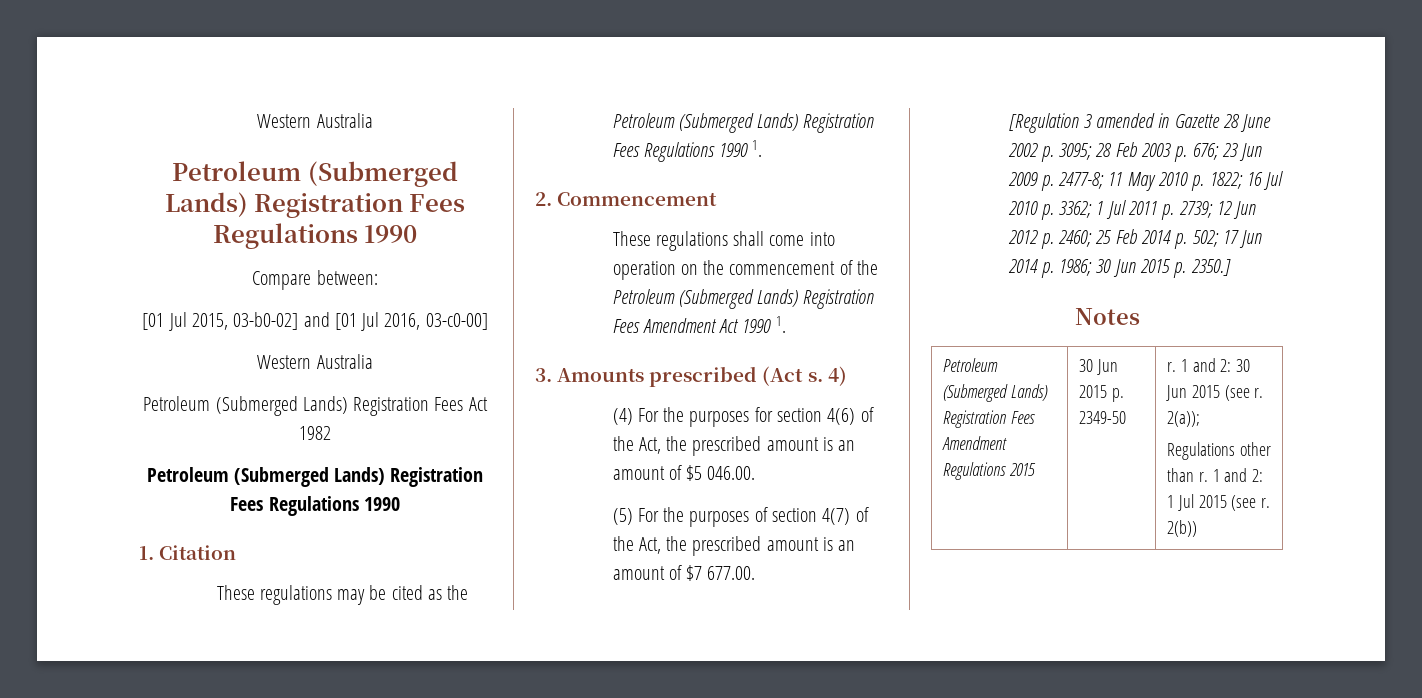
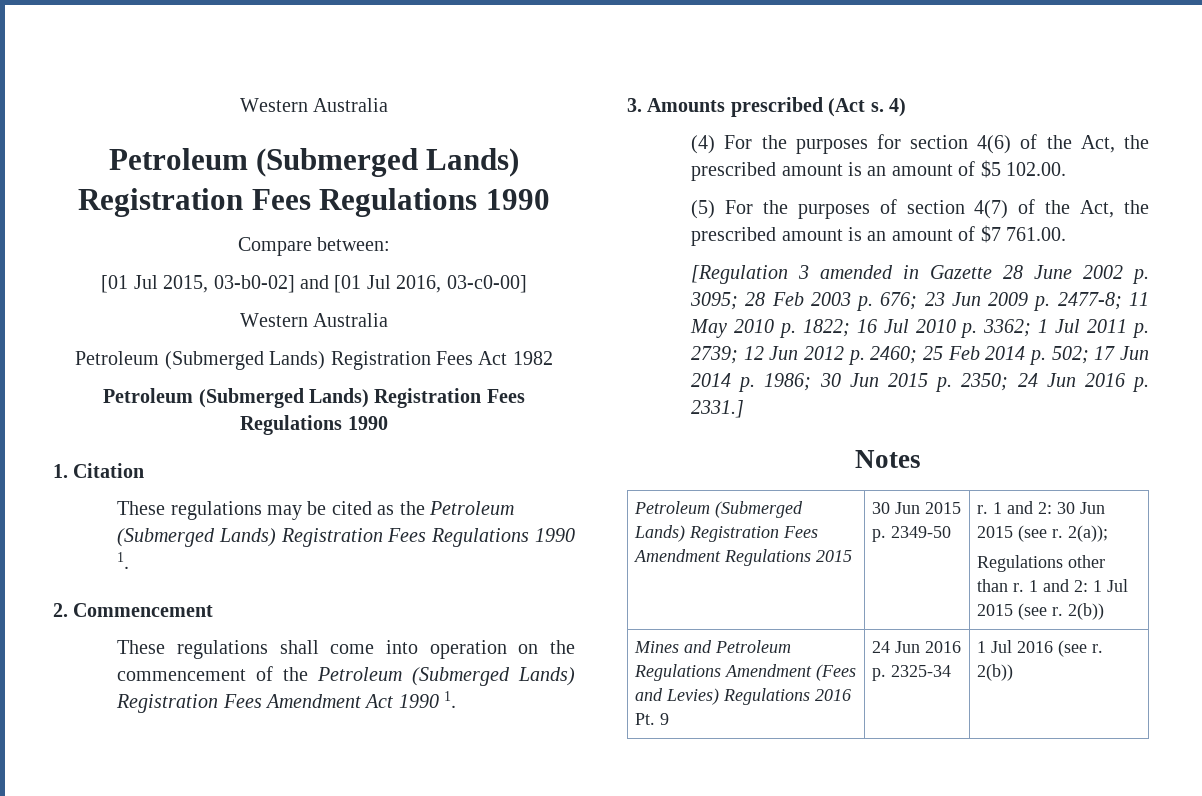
[707,466,756,480] 046.00. -> [1005,162,1066,176] 102.00.
[707,566,756,580] 677.00. -> [1005,227,1066,241] 761.00.
[1190,259,1231,276] 2350.] -> [961,373,1149,392] [691,400,745,418] 2350; 24 Jun 2016 p. 2331.]
(1198, 528) none -> [634,640,792,653] [634,664,857,681] [635,688,852,705] [635,713,670,725] [872,641,962,653] [872,665,952,681] [977,640,1104,657] [977,664,1014,681] // Mines and Petroleum Regulations Amendment (Fees and Levies) Regulations 2016 Pt. 9 | 24 Jun 2016 p. 2325-34 | 1 Jul 2016 (see r. 2(b))

